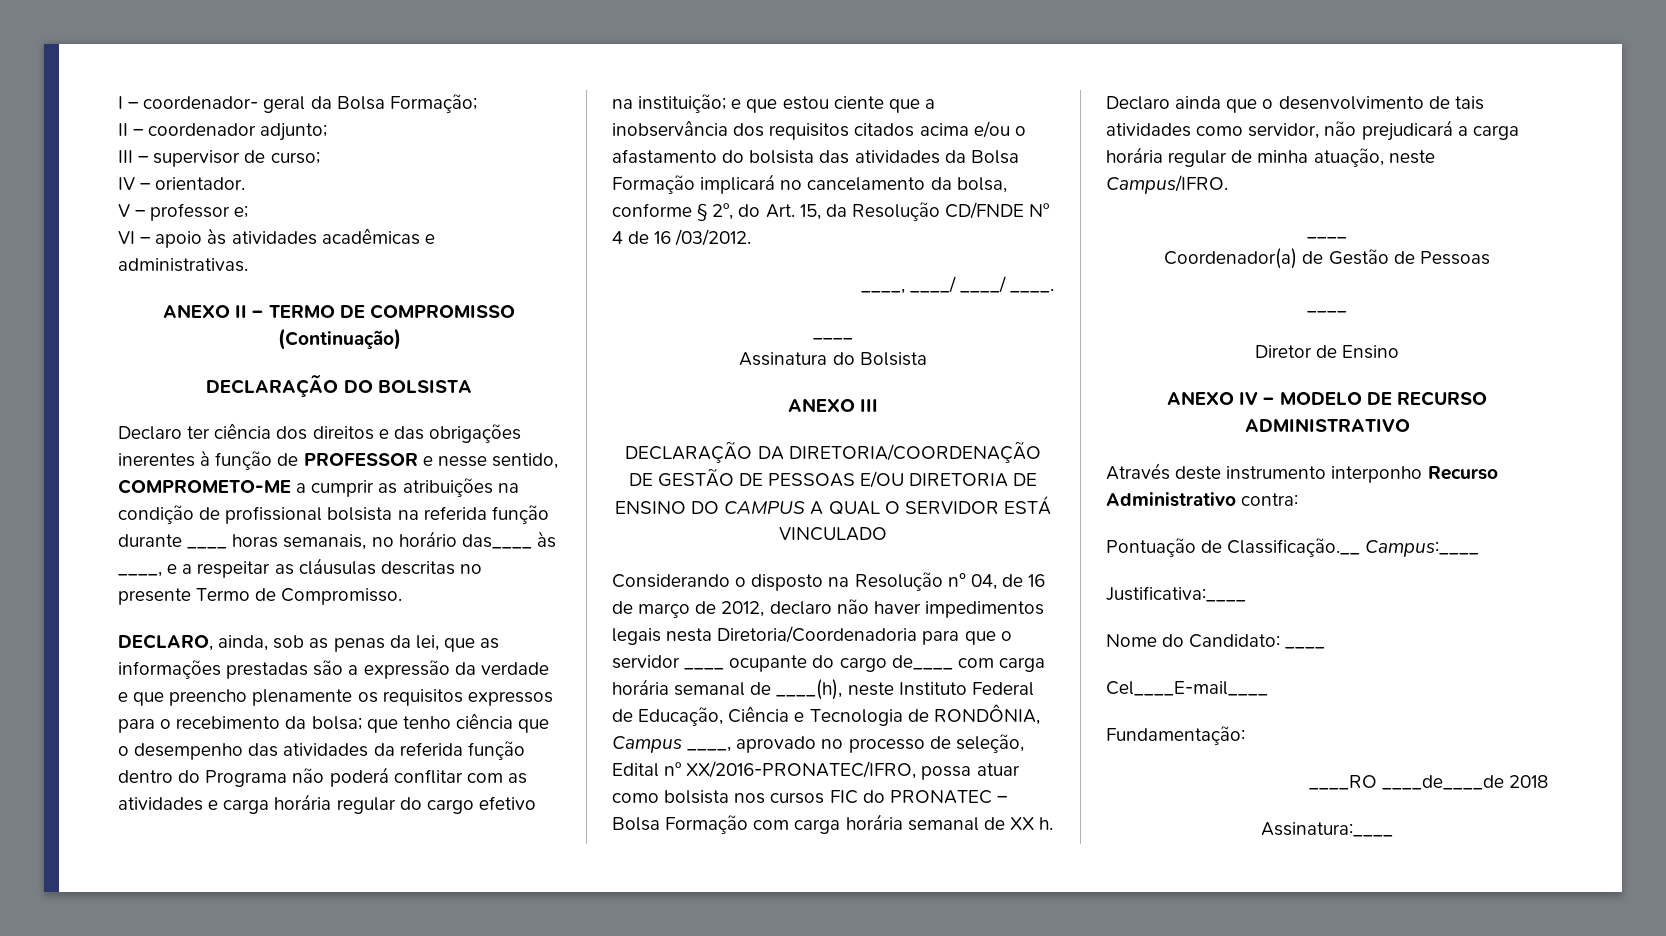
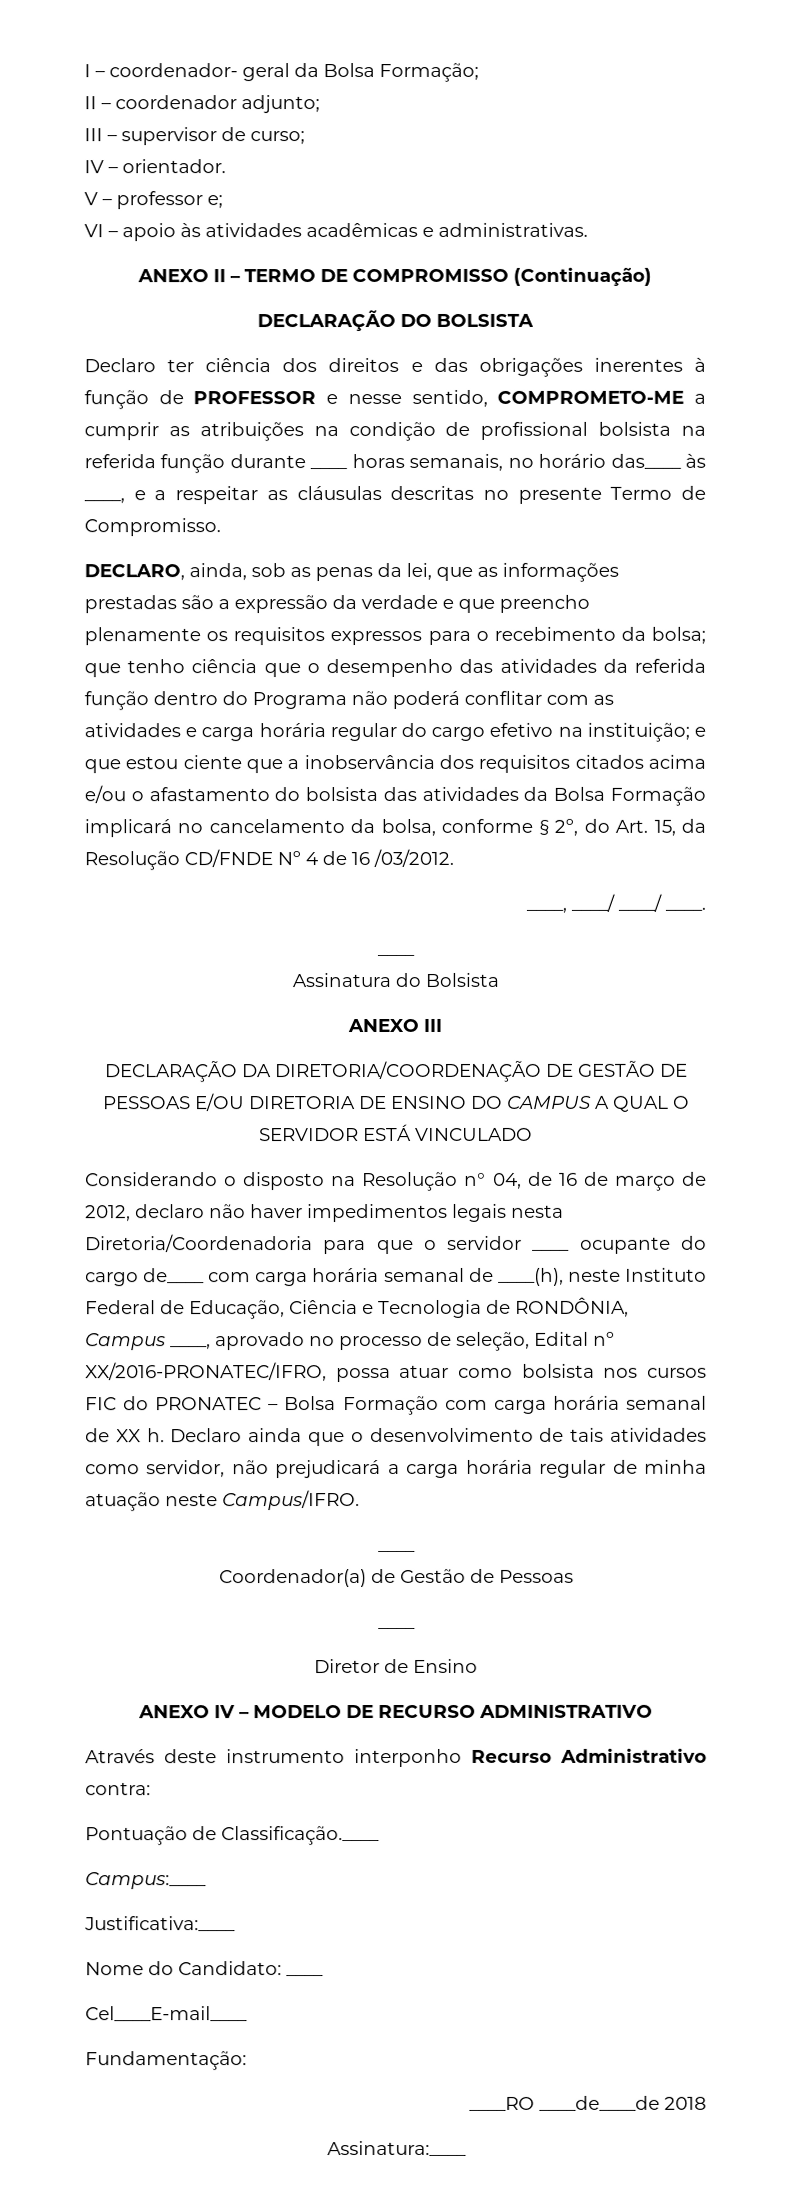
[1313,148,1384,167] atuação, -> [85,1492,161,1512] atuação
[1227,538,1361,557] Classificação.__ -> [221,1826,380,1846] Classificação.____ //

